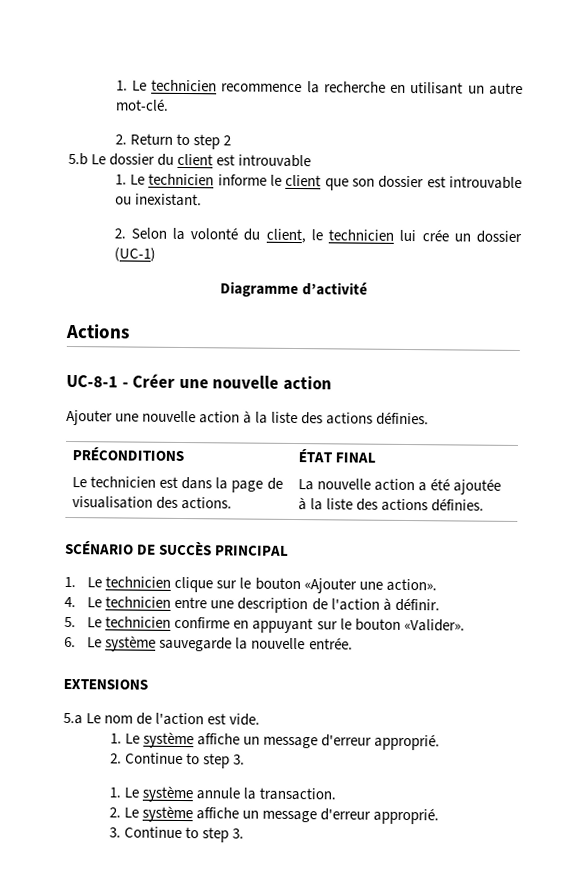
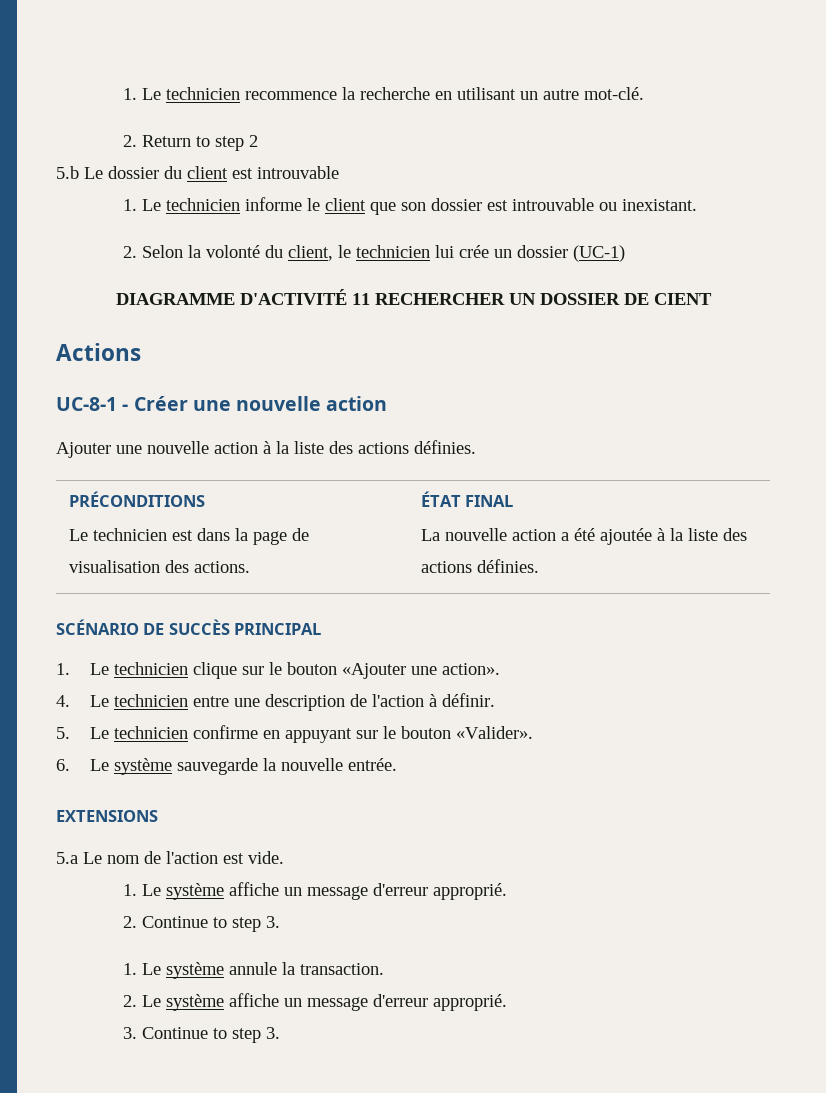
[219,281,369,298] Diagramme d’activité -> [115,289,712,305] DIAGRAMME D'ACTIVITÉ 11 RECHERCHER UN DOSSIER DE CIENT

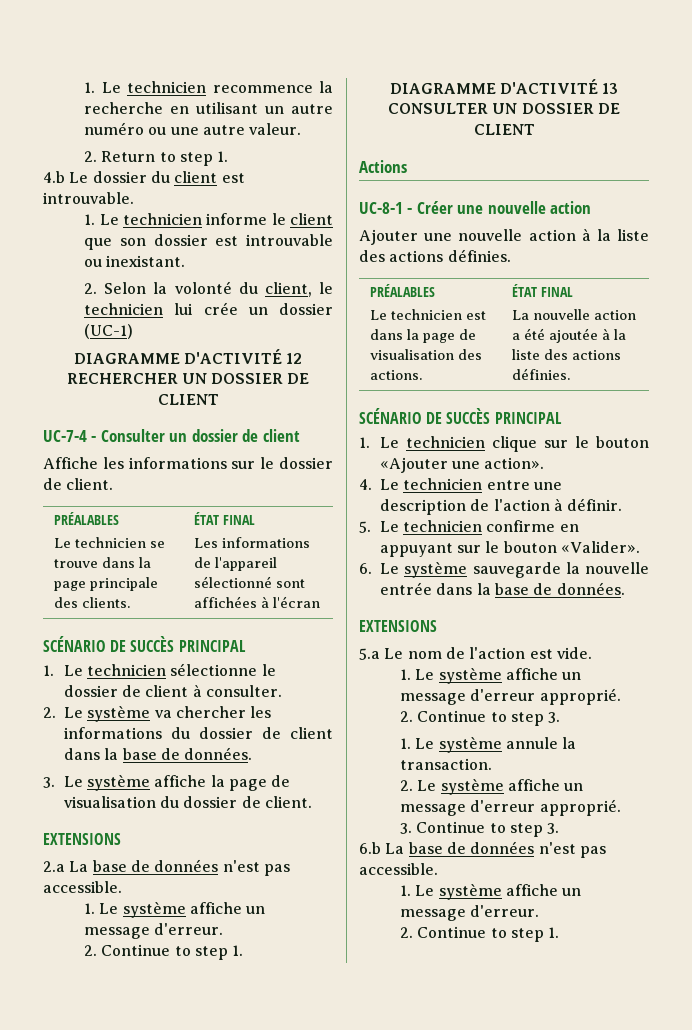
[584,87,645,100] mot-clé. -> [84,122,302,135] numéro ou une autre valeur.
[249,135,259,147] [56,166,79,179] 2 // 5.b -> [217,151,229,162] [43,171,65,183] 1. // 4.b
[257,166,339,179] introuvable -> [43,192,134,204] introuvable.
[351,293,370,305] 11 -> [286,353,303,364] 12
[653,293,712,305] CIENT -> [157,394,219,405] [43,429,300,442] [43,457,333,469] [43,478,114,490] [54,512,120,525] [54,537,166,548] [54,557,152,568] [54,577,159,591] [54,597,131,608] [194,512,255,525] [194,537,311,548] [194,557,278,571] [194,576,306,588] [194,596,321,608] [43,636,246,652] [43,663,276,676] [63,684,282,697] [43,706,272,722] [64,727,333,739] [64,747,253,760] [43,775,291,791] [63,796,312,808] [43,833,121,845] [43,859,290,876] [43,881,122,893] [84,902,266,918] [84,923,224,939] [84,944,244,960] [389,79,619,94] [388,103,620,114] [473,124,535,135] CLIENT // UC-7-4 - Consulter un dossier de client // Affiche les informations sur le dossier de client. // PRÉALABLES // Le technicien se trouve dans la page principale des clients. | ÉTAT FINAL // Les informations de l'appareil sélectionné sont affichées à l'écran // SCÉNARIO DE SUCCÈS PRINCIPAL // 1. Le technicien sélectionne le dossier de client à consulter. // 2. Le système va chercher les informations du dossier de client dans la base de données. // 3. Le système affiche la page de visualisation du dossier de client. // EXTENSIONS // 2.a La base de données n'est pas accessible. // 1. Le système affiche un message d'erreur. // 2. Continue to step 1. // DIAGRAMME D'ACTIVITÉ 13 CONSULTER UN DOSSIER DE CLIENT
[68,491,205,507] PRÉCONDITIONS -> [370,284,436,297] PRÉALABLES
[347,758,397,771] entrée. -> [380,582,625,595] entrée dans la base de données.
(281, 1033) none -> [359,841,606,858] [359,863,438,875] [400,884,582,900] [400,905,540,921] [400,926,560,942] // 6.b La base de données n'est pas accessible. // 1. Le système affiche un message d'erreur. // 2. Continue to step 1.

